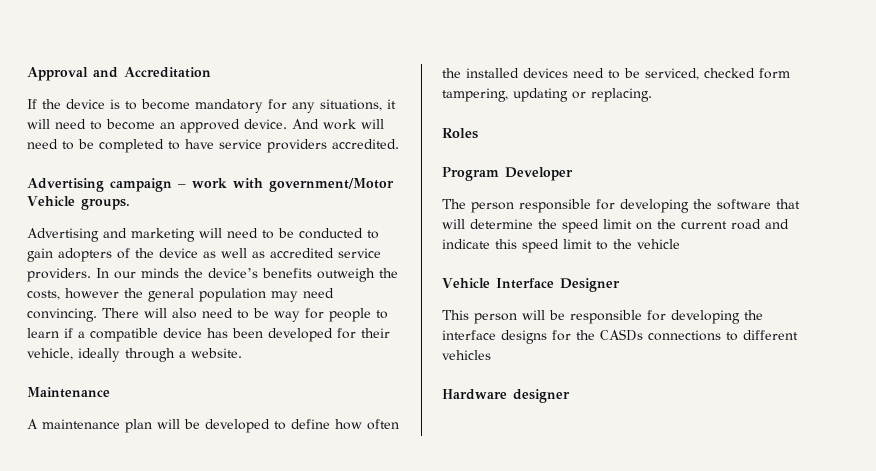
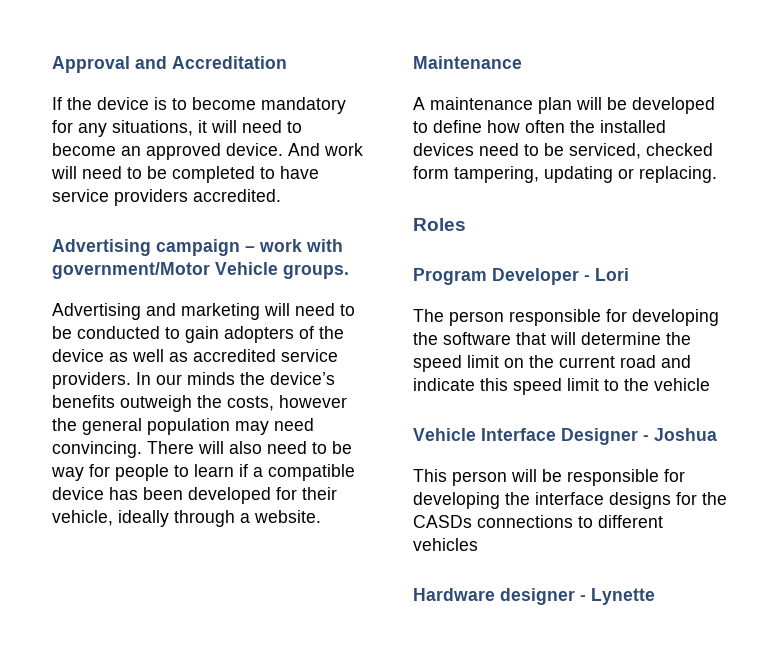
(573, 174) none -> [584,268,629,281] - Lori
(620, 285) none -> [643,428,717,441] - Joshua
(570, 396) none -> [580,588,655,605] - Lynette

